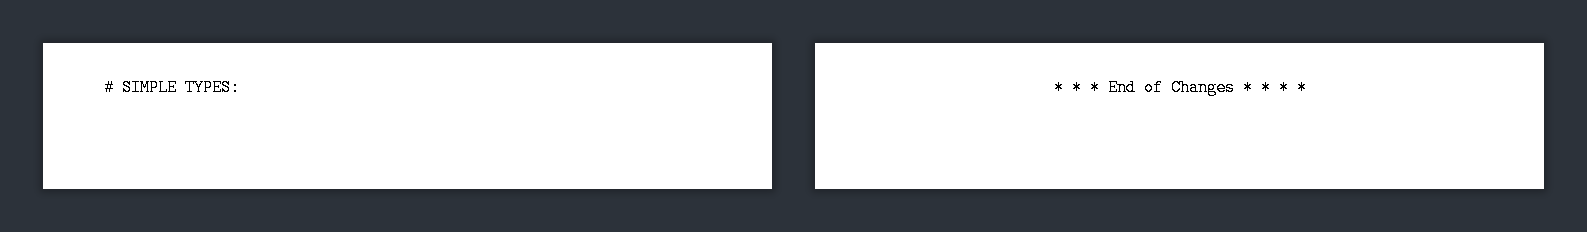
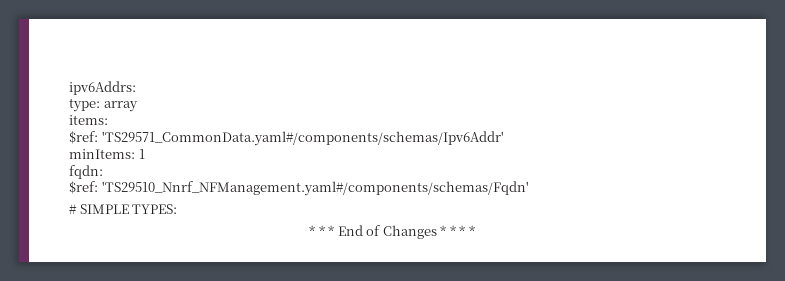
(104, 87) none -> [69,81,136,95] [69,98,138,112] [69,115,108,125] [69,131,504,146] [69,149,145,159] [69,165,103,179] [69,181,529,196] ipv6Addrs: // type: array // items: // $ref: 'TS29571_CommonData.yaml#/components/schemas/Ipv6Addr' // minItems: 1 // fqdn: // $ref: 'TS29510_Nnrf_NFManagement.yaml#/components/schemas/Fqdn' //

